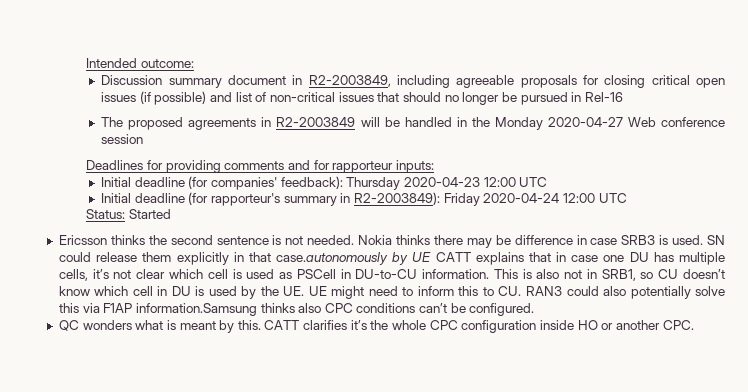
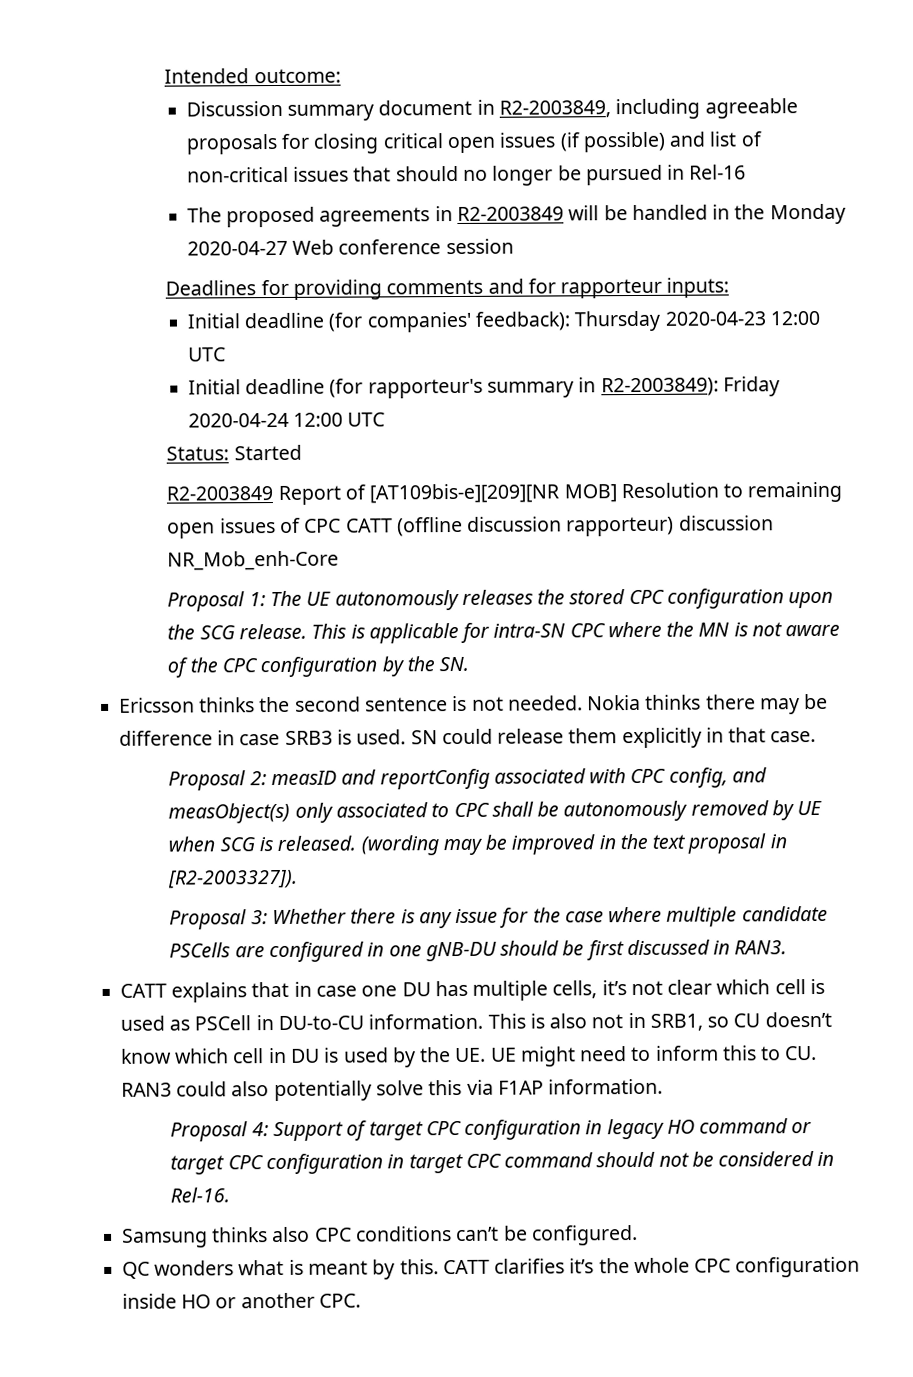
(171, 214) none -> [166,481,843,505] [167,515,774,539] [167,550,340,571] [167,588,834,612] [167,621,841,644] [167,656,470,678] // R2-2003849 Report of [AT109bis-e][209][NR MOB] Resolution to remaining open issues of CPC CATT (offline discussion rapporteur) discussion NR_Mob_enh-Core // Proposal 1: The UE autonomously releases the stored CPC configuration upon the SCG release. This is applicable for intra-SN CPC where the MN is not aware of the CPC configuration by the SN.
[276,252,432,265] case.autonomously by UE -> [770,730,817,743] [168,767,767,791] [168,800,823,824] [168,833,787,856] [168,869,299,889] [169,905,828,930] [169,939,788,963] case. // Proposal 2: measID and reportConfig associated with CPC config, and measObject(s) only associated to CPC shall be autonomously removed by UE when SCG is released. (wording may be improved in the text proposal in [R2-2003327]). // Proposal 3: Whether there is any issue for the case where multiple candidate PSCells are configured in one gNB-DU should be first discussed in RAN3. //
[135,303,257,316] information.Samsung -> [548,1078,664,1095] [170,1118,813,1142] [170,1151,835,1175] [170,1187,231,1203] [121,1228,208,1248] information. // Proposal 4: Support of target CPC configuration in legacy HO command or target CPC configuration in target CPC command should not be considered in Rel-16. // Samsung

